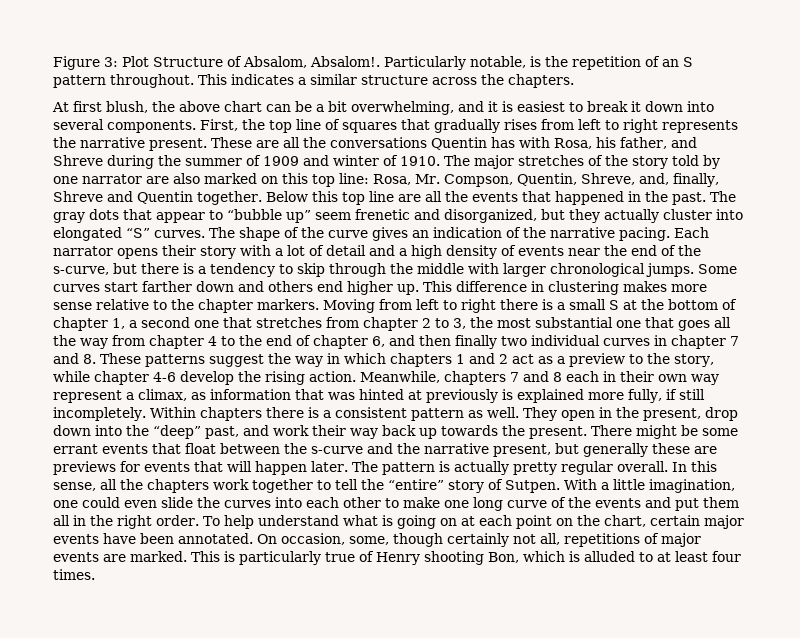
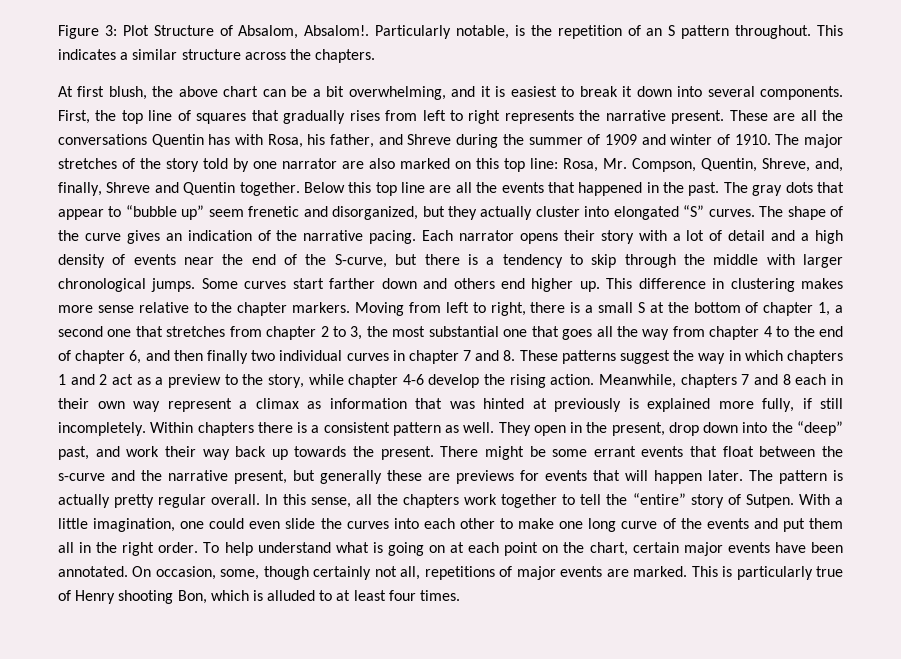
[53,266,109,275] s-curve, -> [334,254,387,268] S-curve,
[461,299,496,313] right -> [490,302,526,316] right,
[138,389,187,401] climax, -> [255,398,299,409] climax

